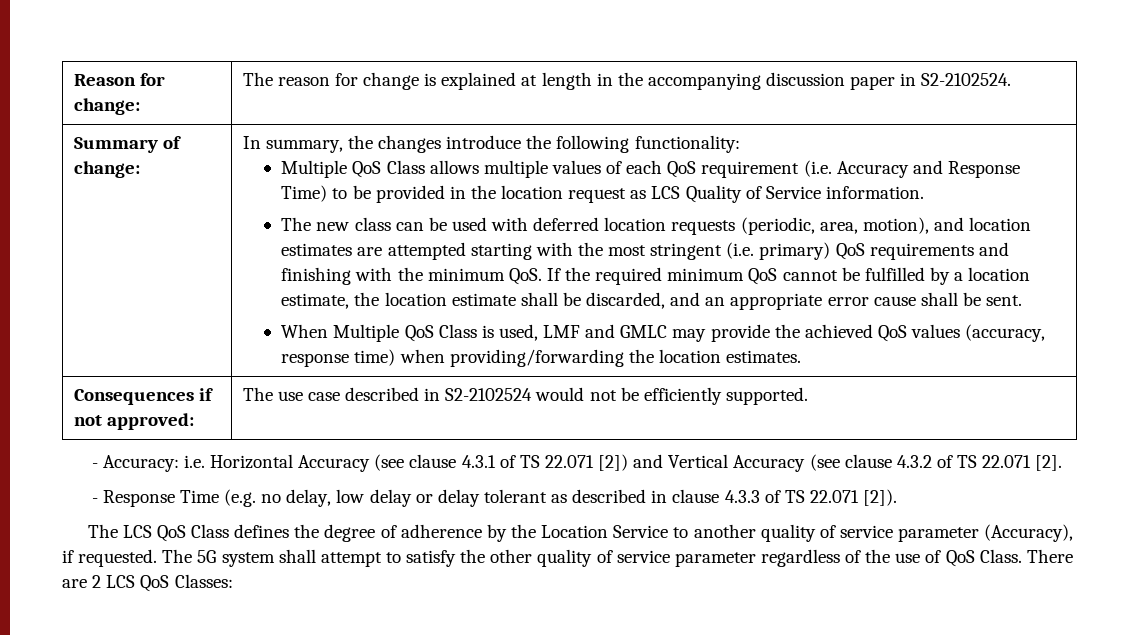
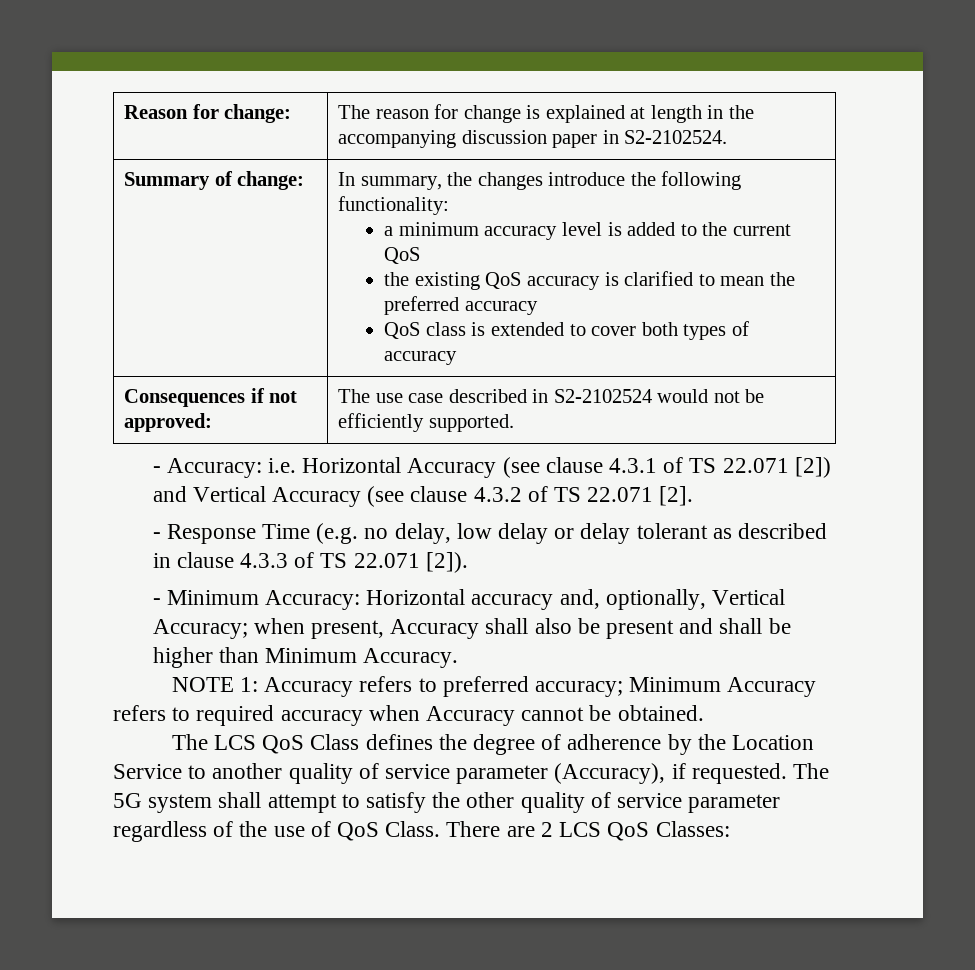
[281,160,1020,178] [281,185,924,203] [281,217,1032,235] [281,242,1009,260] [281,267,1031,285] [281,292,1023,310] [281,324,1046,342] [281,349,802,367] Multiple QoS Class allows multiple values of each QoS requirement (i.e. Accuracy and Response Time) to be provided in the location request as LCS Quality of Service information. // The new class can be used with deferred location requests (periodic, area, motion), and location estimates are attempted starting with the most stringent (i.e. primary) QoS requirements and finishing with the minimum QoS. If the required minimum QoS cannot be fulfilled by a location estimate, the location estimate shall be discarded, and an appropriate error cause shall be sent. // When Multiple QoS Class is used, LMF and GMLC may provide the achieved QoS values (accuracy, response time) when providing/forwarding the location estimates. -> [384,222,791,240] [384,247,421,264] [384,271,795,290] [384,296,538,315] [384,321,749,340] [384,351,458,365] a minimum accuracy level is added to the current QoS // the existing QoS accuracy is clarified to mean the preferred accuracy // QoS class is extended to cover both types of accuracy
(898, 497) none -> [152,589,786,610] [152,618,791,639] [152,647,459,668] [171,676,817,697] [113,705,704,726] // - Minimum Accuracy: Horizontal accuracy and, optionally, Vertical Accuracy; when present, Accuracy shall also be present and shall be higher than Minimum Accuracy. // NOTE 1: Accuracy refers to preferred accuracy; Minimum Accuracy refers to required accuracy when Accuracy cannot be obtained.

